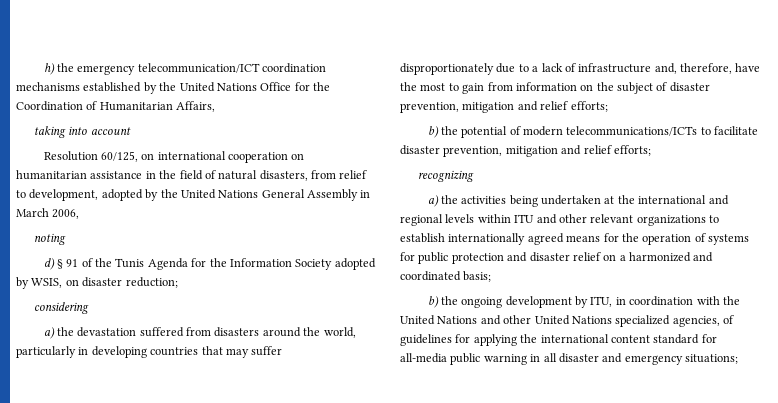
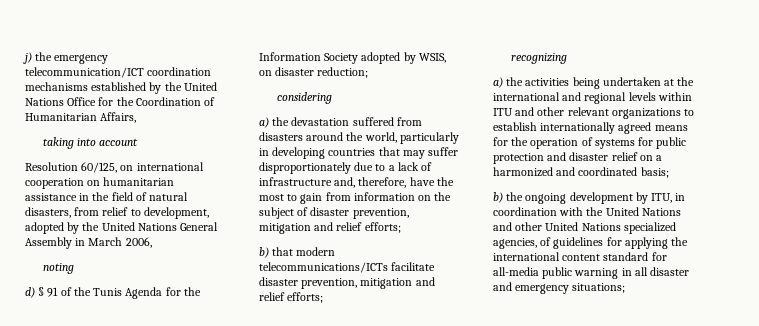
[43,63,55,75] h) -> [23,52,32,64] j)
[440,126,521,138] the potential of -> [272,247,294,256] that
[700,127,711,135] to -> (388, 267) none

